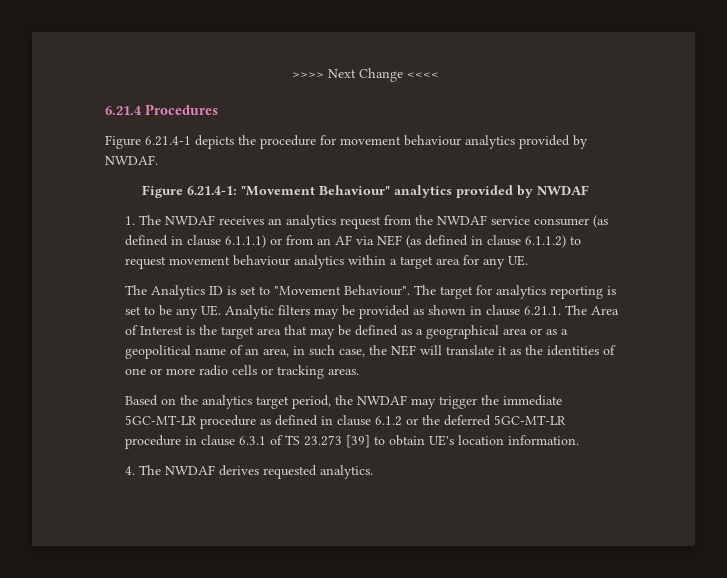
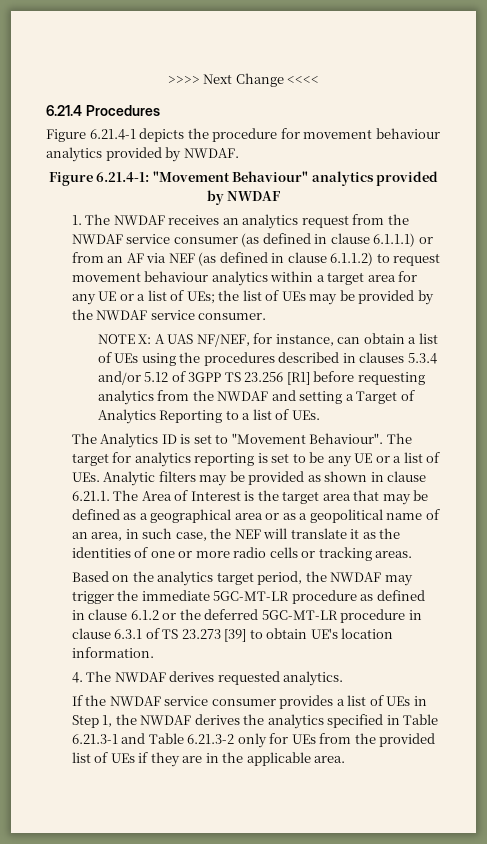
[508,255,529,266] UE. -> [98,290,434,305] [71,309,267,320] [97,333,438,347] [97,352,437,366] [97,371,425,385] [97,390,415,405] [97,409,320,424] UE or a list of UEs; the list of UEs may be provided by the NWDAF service consumer. // NOTE X: A UAS NF/NEF, for instance, can obtain a list of UEs using the procedures described in clauses 5.3.4 and/or 5.12 of 3GPP TS 23.256 [R1] before requesting analytics from the NWDAF and setting a Target of Analytics Reporting to a list of UEs.
[201,305,222,316] UE. -> [354,452,441,463] [71,472,100,482] UE or a list of UEs.
(374, 472) none -> [71,695,427,709] [71,714,439,729] [71,733,436,748] [71,752,346,767] // If the NWDAF service consumer provides a list of UEs in Step 1, the NWDAF derives the analytics specified in Table 6.21.3-1 and Table 6.21.3-2 only for UEs from the provided list of UEs if they are in the applicable area.

